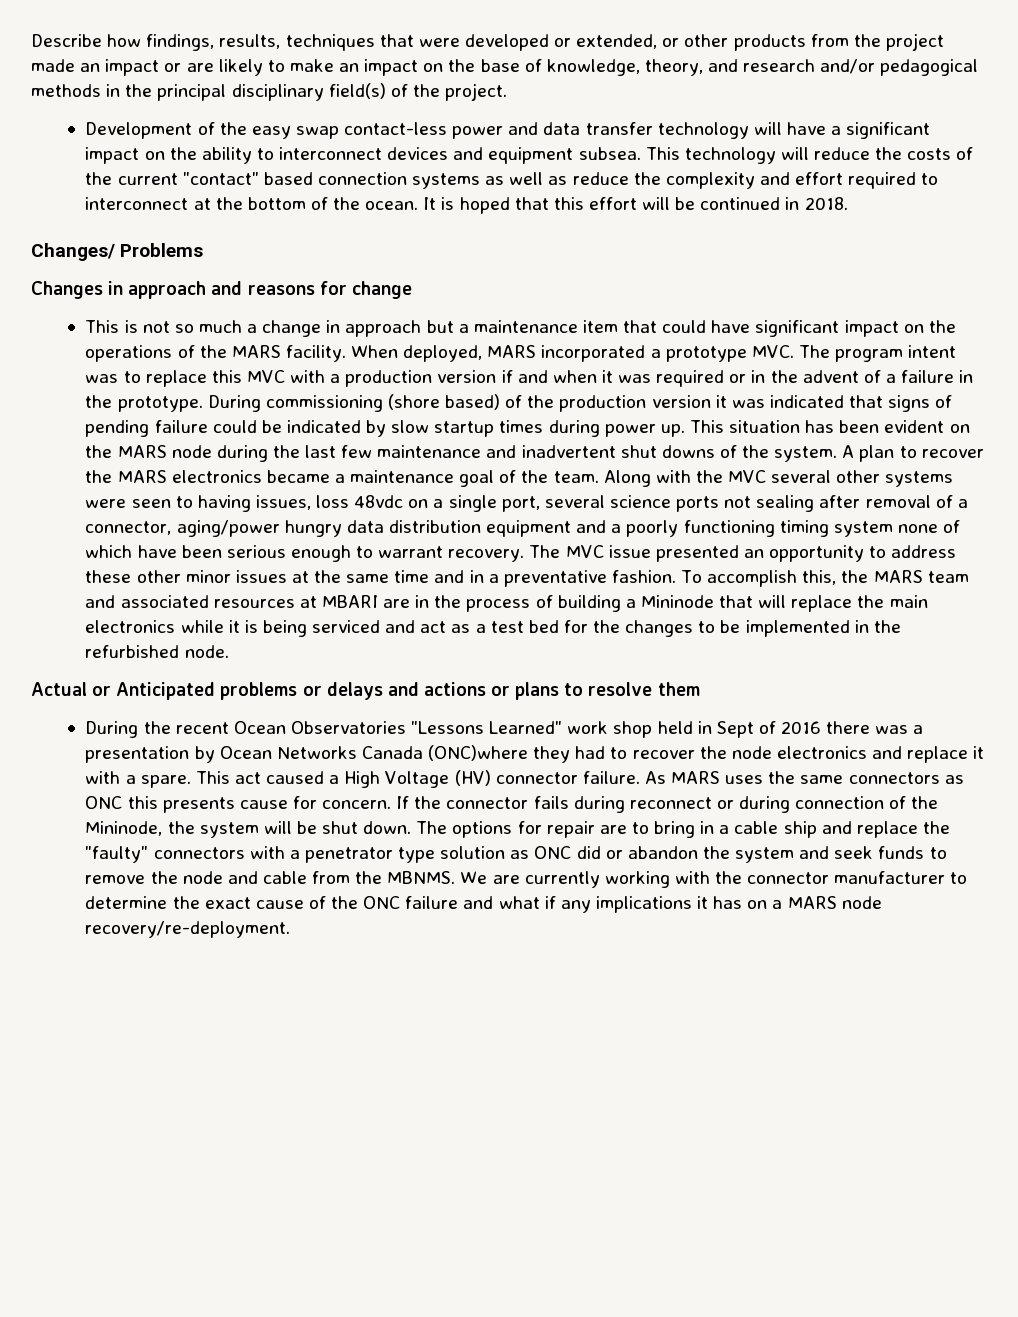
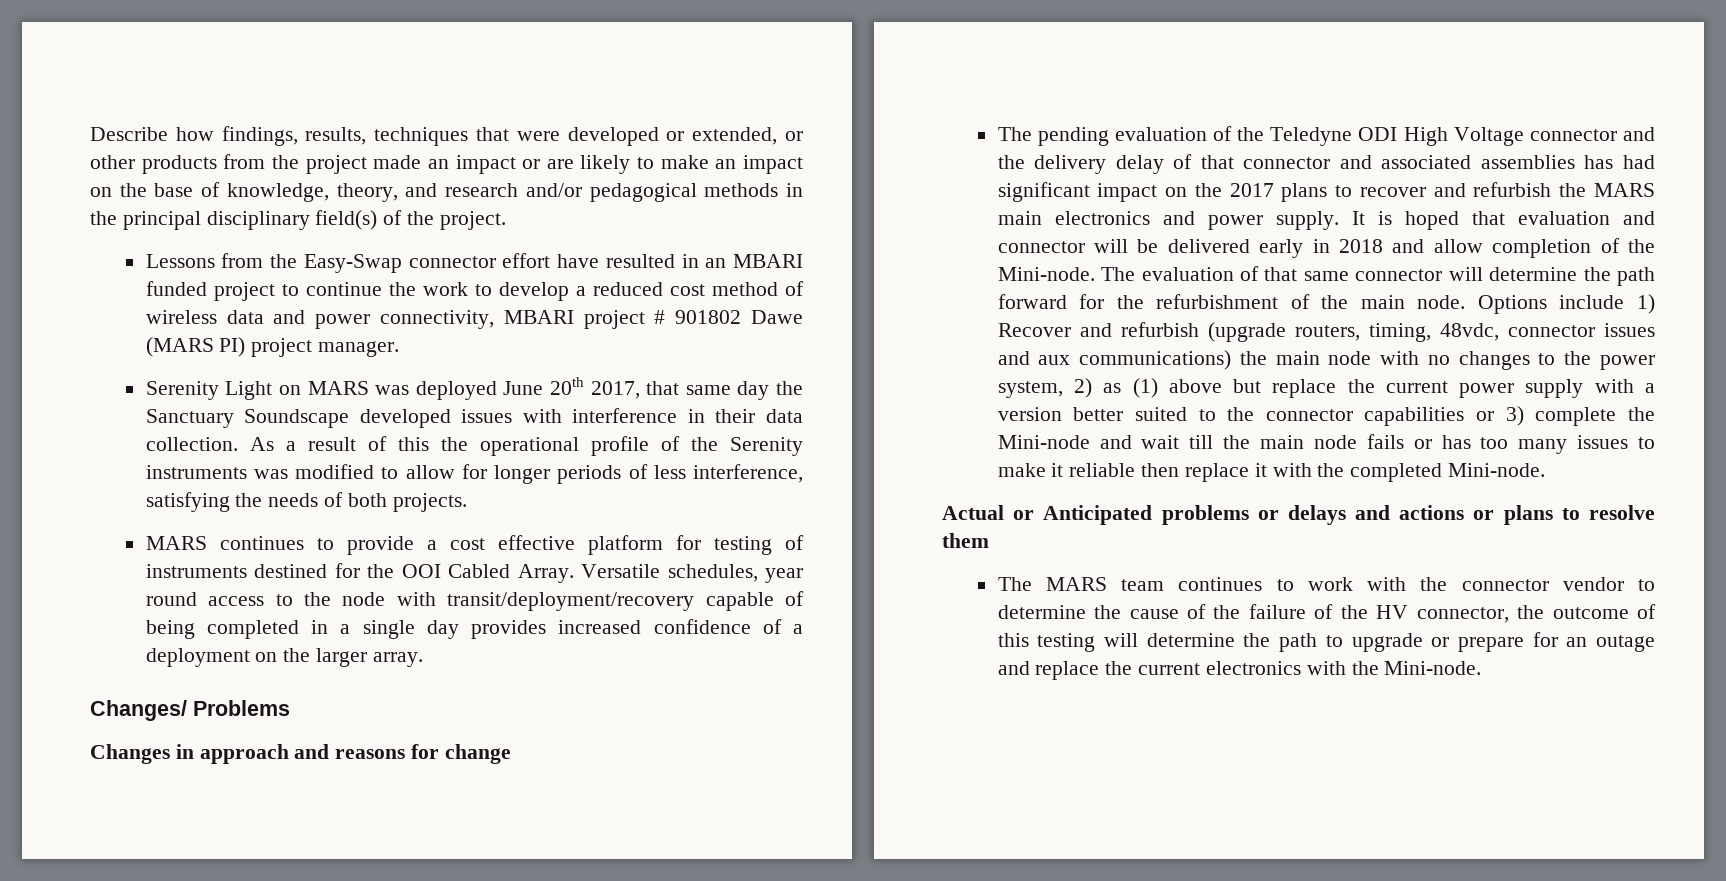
[85,122,931,139] [85,147,974,164] [85,172,939,189] [85,197,848,214] Development of the easy swap contact-less power and data transfer technology will have a significant impact on the ability to interconnect devices and equipment subsea. This technology will reduce the costs of the current "contact" based connection systems as well as reduce the complexity and effort required to interconnect at the bottom of the ocean. It is hoped that this effort will be continued in 2018. -> [145,253,803,273] [145,281,804,301] [145,310,803,329] [145,337,400,357] [145,377,803,400] [145,408,803,428] [145,436,803,456] [145,464,803,484] [145,492,467,512] [145,535,805,555] [145,563,804,583] [145,591,804,611] [145,619,803,639] [145,648,423,667] Lessons from the Easy-Swap connector effort have resulted in an MBARI funded project to continue the work to develop a reduced cost method of wireless data and power connectivity, MBARI project # 901802 Dawe (MARS PI) project manager. // Serenity Light on MARS was deployed June 20th 2017, that same day the Sanctuary Soundscape developed issues with interference in their data collection. As a result of this the operational profile of the Serenity instruments was modified to allow for longer periods of less interference, satisfying the needs of both projects. // MARS continues to provide a cost effective platform for testing of instruments destined for the OOI Cabled Array. Versatile schedules, year round access to the node with transit/deployment/recovery capable of being completed in a single day provides increased confidence of a deployment on the larger array.
[85,320,956,337] [85,345,957,362] [85,370,974,387] [85,394,953,412] [85,420,970,437] [85,445,984,462] [85,470,954,487] [85,495,968,512] [85,520,961,537] [85,545,957,562] [85,570,969,587] [85,595,928,612] [85,620,901,637] [85,645,229,658] This is not so much a change in approach but a maintenance item that could have significant impact on the operations of the MARS facility. When deployed, MARS incorporated a prototype MVC. The program intent was to replace this MVC with a production version if and when it was required or in the advent of a failure in the prototype. During commissioning (shore based) of the production version it was indicated that signs of pending failure could be indicated by slow startup times during power up. This situation has been evident on the MARS node during the last few maintenance and inadvertent shut downs of the system. A plan to recover the MARS electronics became a maintenance goal of the team. Along with the MVC several other systems were seen to having issues, loss 48vdc on a single port, several science ports not sealing after removal of a connector, aging/power hungry data distribution equipment and a poorly functioning timing system none of which have been serious enough to warrant recovery. The MVC issue presented an opportunity to address these other minor issues at the same time and in a preventative fashion. To accomplish this, the MARS team and associated resources at MBARI are in the process of building a Mininode that will replace the main electronics while it is being serviced and act as a test bed for the changes to be implemented in the refurbished node. -> [997,126,1655,146] [997,154,1655,174] [997,182,1655,202] [997,211,1655,230] [997,238,1655,258] [997,266,1655,286] [997,294,1655,314] [997,322,1655,342] [997,350,1655,370] [997,378,1655,398] [997,406,1655,426] [997,434,1655,454] [997,463,1545,482] The pending evaluation of the Teledyne ODI High Voltage connector and the delivery delay of that connector and associated assemblies has had significant impact on the 2017 plans to recover and refurbish the MARS main electronics and power supply. It is hoped that evaluation and connector will be delivered early in 2018 and allow completion of the Mini-node. The evaluation of that same connector will determine the path forward for the refurbishment of the main node. Options include 1) Recover and refurbish (upgrade routers, timing, 48vdc, connector issues and aux communications) the main node with no changes to the power system, 2) as (1) above but replace the current power supply with a version better suited to the connector capabilities or 3) complete the Mini-node and wait till the main node fails or has too many issues to make it reliable then replace it with the completed Mini-node.
[85,721,924,738] [85,745,985,763] [85,770,964,788] [85,796,939,813] [85,821,950,838] [85,846,947,863] [85,871,968,888] [85,896,882,913] [85,921,291,938] During the recent Ocean Observatories "Lessons Learned" work shop held in Sept of 2016 there was a presentation by Ocean Networks Canada (ONC)where they had to recover the node electronics and replace it with a spare. This act caused a High Voltage (HV) connector failure. As MARS uses the same connectors as ONC this presents cause for concern. If the connector fails during reconnect or during connection of the Mininode, the system will be shut down. The options for repair are to bring in a cable ship and replace the "faulty" connectors with a penetrator type solution as ONC did or abandon the system and seek funds to remove the node and cable from the MBNMS. We are currently working with the connector manufacturer to determine the exact cause of the ONC failure and what if any implications it has on a MARS node recovery/re-deployment. -> [997,577,1655,591] [997,604,1656,623] [997,632,1655,652] [997,661,1482,680] The MARS team continues to work with the connector vendor to determine the cause of the failure of the HV connector, the outcome of this testing will determine the path to upgrade or prepare for an outage and replace the current electronics with the Mini-node.

